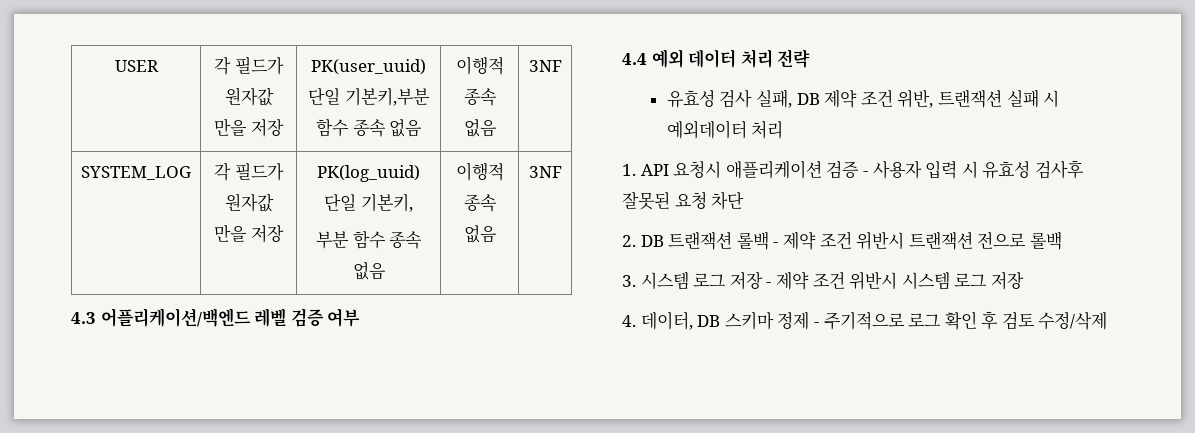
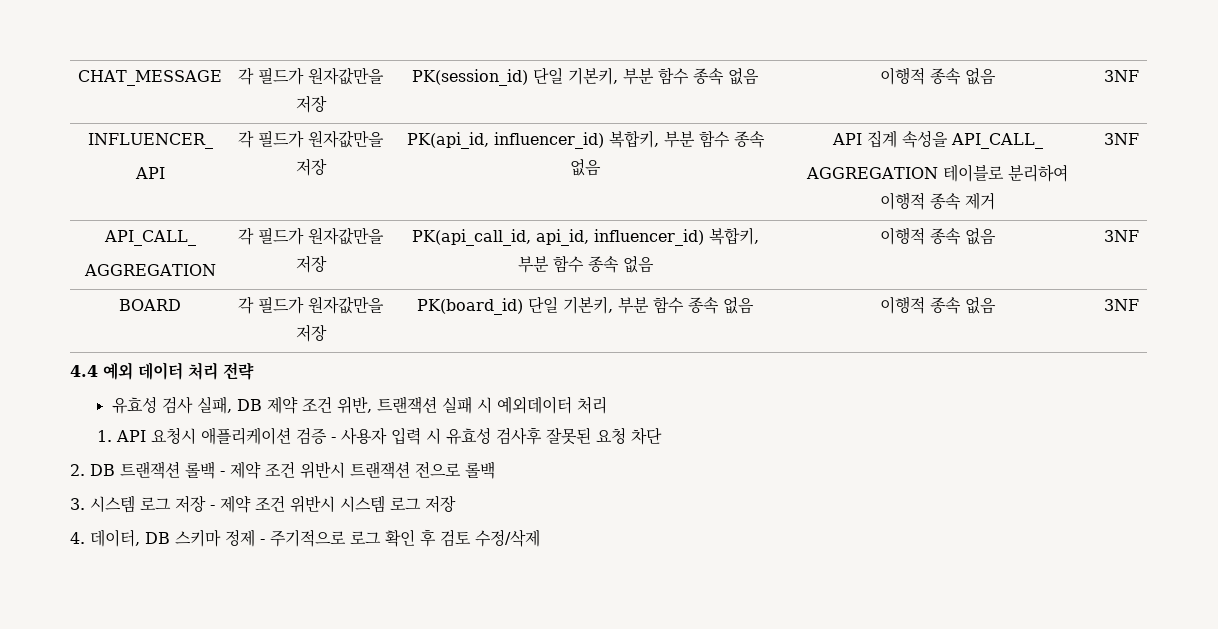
[114,60,159,72] [214,57,284,75] [224,87,274,106] [214,118,284,137] [311,59,426,75] [308,88,430,106] [315,118,423,137] [455,56,504,75] [463,88,497,106] [463,119,497,137] [528,60,562,72] [81,166,191,180] [214,163,284,181] [224,193,274,212] [214,224,284,243] [317,165,420,182] [324,194,413,212] [315,230,423,249] [352,262,386,280] [455,162,504,181] [463,194,497,212] [463,225,497,243] [528,166,562,178] [71,308,361,327] USER | 각 필드가 원자값 만을 저장 | PK(user_uuid) 단일 기본키,부분 함수 종속 없음 | 이행적 종속 없음 | 3NF // SYSTEM_LOG | 각 필드가 원자값 만을 저장 | PK(log_uuid) 단일 기본키, // 부분 함수 종속 없음 | 이행적 종속 없음 | 3NF // 4.3 어플리케이션/백엔드 레벨 검증 여부 -> [78,70,223,86] [237,67,384,85] [295,95,327,113] [412,67,759,86] [880,67,996,85] [1104,70,1139,82] [87,133,213,149] [134,167,165,179] [237,130,384,148] [295,158,327,176] [406,130,765,149] [570,159,601,176] [831,130,1043,149] [806,164,1068,182] [880,192,995,210] [1104,133,1139,145] [103,230,196,246] [83,264,216,276] [237,227,384,245] [295,255,327,273] [411,227,759,246] [517,255,654,273] [880,227,996,245] [1104,230,1139,242] [119,299,181,311] [237,296,384,314] [295,324,327,342] [417,296,754,315] [880,296,996,314] [1104,299,1139,311] CHAT_MESSAGE | 각 필드가 원자값만을 저장 | PK(session_id) 단일 기본키, 부분 함수 종속 없음 | 이행적 종속 없음 | 3NF // INFLUENCER_ // API | 각 필드가 원자값만을 저장 | PK(api_id, influencer_id) 복합키, 부분 함수 종속 없음 | API 집계 속성을 API_CALL_ // AGGREGATION 테이블로 분리하여 이행적 종속 제거 | 3NF // API_CALL_ // AGGREGATION | 각 필드가 원자값만을 저장 | PK(api_call_id, api_id, influencer_id) 복합키, 부분 함수 종속 없음 | 이행적 종속 없음 | 3NF // BOARD | 각 필드가 원자값만을 저장 | PK(board_id) 단일 기본키, 부분 함수 종속 없음 | 이행적 종속 없음 | 3NF

